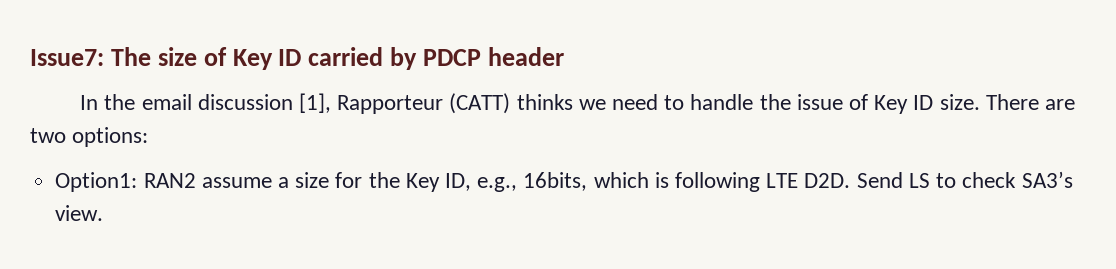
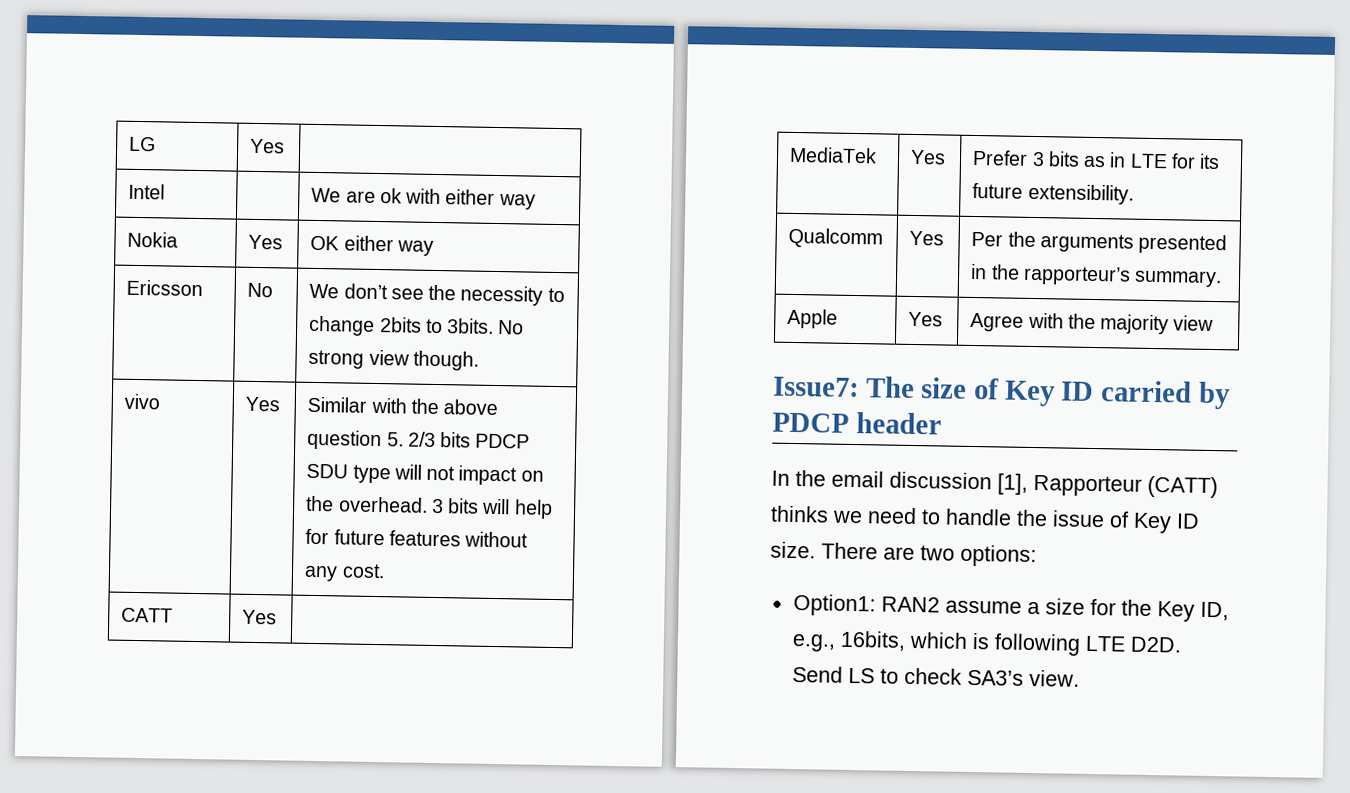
(30, 57) none -> [129,136,157,152] [250,138,286,154] [128,183,166,200] [311,187,536,210] [127,231,179,248] [248,234,284,250] [310,235,434,256] [126,279,204,297] [247,282,274,298] [309,283,565,306] [308,315,525,336] [308,349,479,371] [124,393,161,410] [245,396,281,412] [307,396,499,416] [307,429,531,451] [306,463,544,486] [306,495,553,519] [305,528,529,548] [304,563,385,582] [121,607,174,623] [242,609,278,625] [789,146,878,164] [910,149,947,165] [972,149,1221,170] [972,182,1134,205] [788,227,884,249] [909,230,945,246] [971,231,1228,255] [971,263,1223,288] [787,308,839,329] [908,311,944,327] [970,312,1215,335] LG | Yes | // Intel | | We are ok with either way // Nokia | Yes | OK either way // Ericsson | No | We don’t see the necessity to change 2bits to 3bits. No strong view though. // vivo | Yes | Similar with the above question 5. 2/3 bits PDCP SDU type will not impact on the overhead. 3 bits will help for future features without any cost. // CATT | Yes | // MediaTek | Yes | Prefer 3 bits as in LTE for its future extensibility. // Qualcomm | Yes | Per the arguments presented in the rapporteur’s summary. // Apple | Yes | Agree with the majority view //

